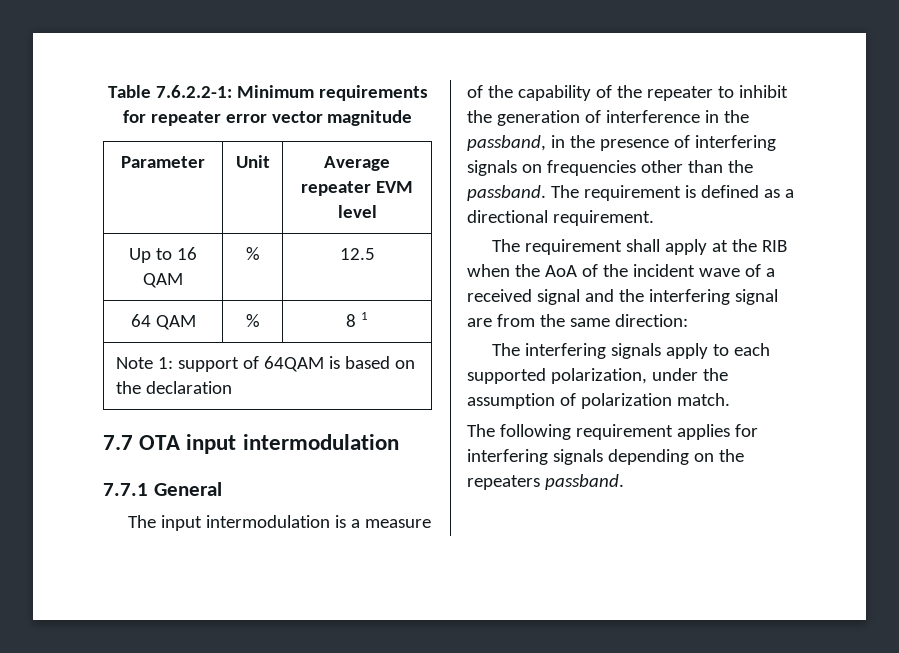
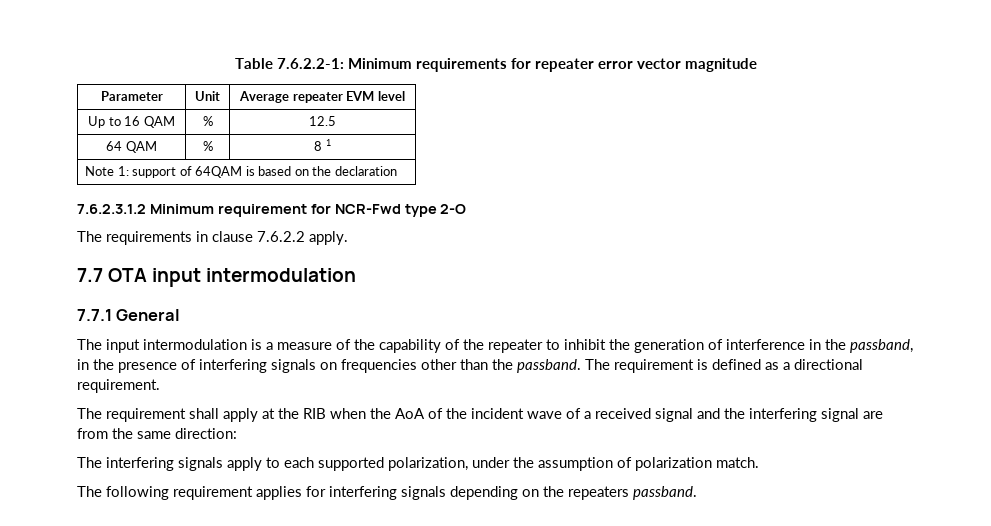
(232, 387) none -> [77,204,467,217] [77,231,348,245] // 7.6.2.3.1.2 Minimum requirement for NCR-Fwd type 2-O // The requirements in clause 7.6.2.2 apply.

